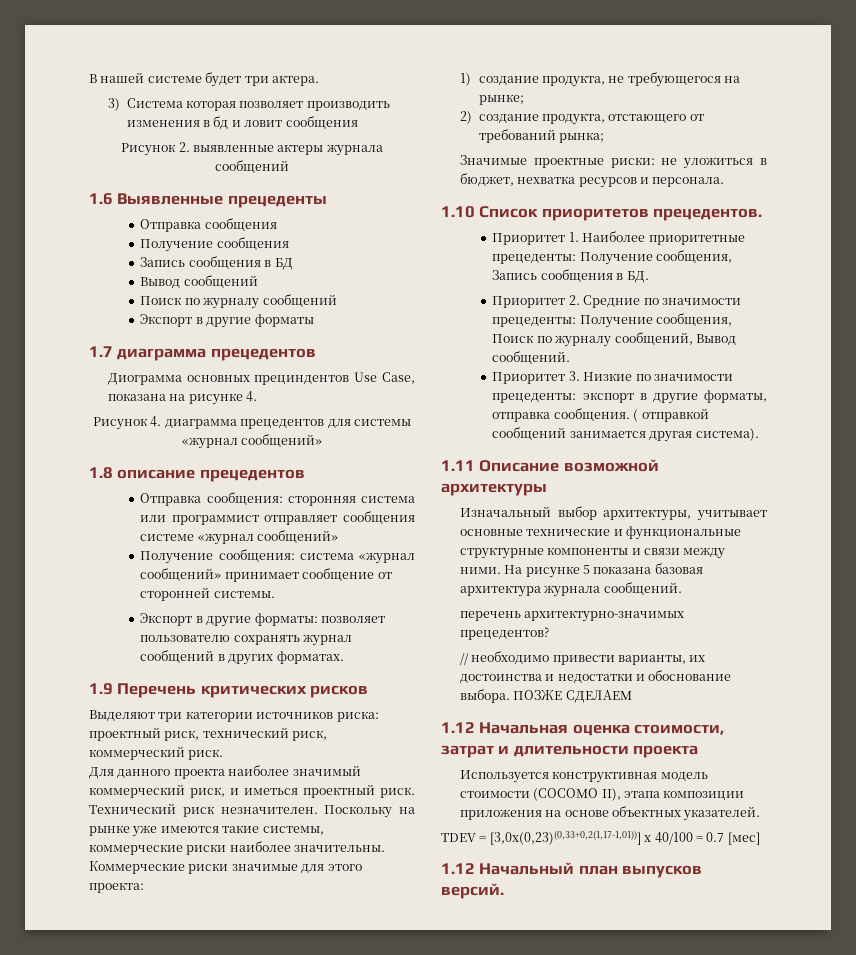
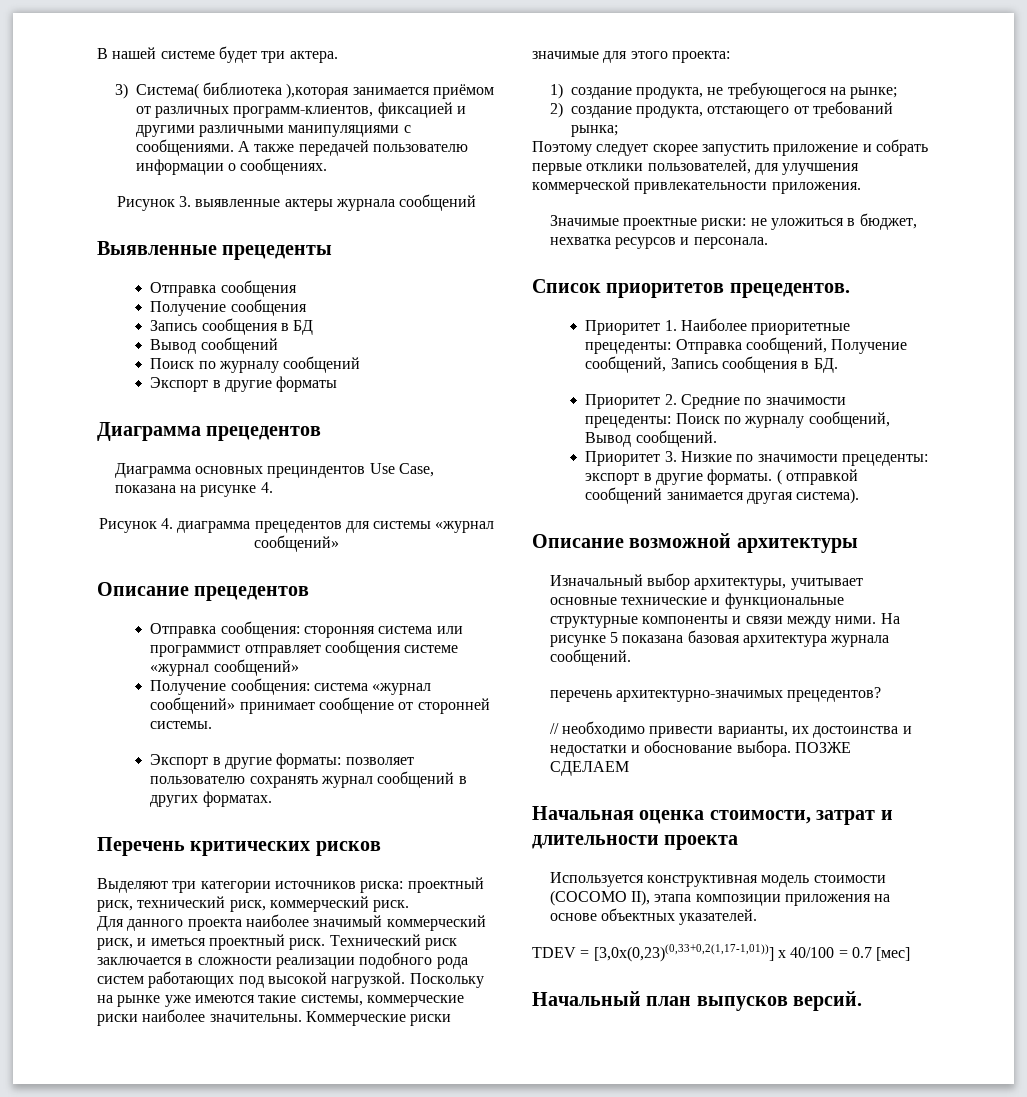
[126,98,390,111] [126,116,358,130] [121,142,190,156] Система которая позволяет производить изменения в бд и ловит сообщения // Рисунок 2. -> [135,82,495,99] [135,102,467,118] [135,125,411,137] [135,139,469,156] [135,158,328,175] [116,196,192,211] Система( библиотека ),которая занимается приёмом от различных программ-клиентов, фиксацией и другими различными манипуляциями с сообщениями. А также передачей пользователю информации о сообщениях. // Рисунок 3.
[89,193,113,205] 1.6 -> (477, 202) none
[89,346,316,361] [107,373,182,385] 1.7 диаграмма прецедентов // Диограмма -> [97,422,322,441] [114,463,191,478] Диаграмма прецедентов // Диаграмма
[89,467,196,479] 1.8 описание -> [97,582,189,596] Описание
[89,683,113,695] 1.9 -> (272, 799) none
[220,807,318,814] незначителен. -> [97,952,468,969] [97,971,406,988] заключается в сложности реализации подобного рода систем работающих под высокой нагрузкой.
(605, 137) none -> [532,139,928,156] [532,159,860,175] [532,178,861,194] // Поэтому следует скорее запустить приложение и собрать первые отклики пользователей, для улучшения коммерческой привлекательности приложения.
[441,206,475,218] 1.10 -> (768, 243) none
[579,250,733,265] Получение сообщения, -> [675,337,908,354] [585,356,667,373] Отправка сообщений, Получение сообщений,
[579,313,733,328] Получение сообщения, -> (672, 422) none
[704,390,767,403] [492,408,630,422] форматы, отправка сообщения. -> [707,469,773,485] форматы.
[441,460,475,471] 1.11 -> (860, 496) none
[441,722,475,733] 1.12 -> (629, 768) none
[441,863,475,874] 1.12 -> (911, 954) none

